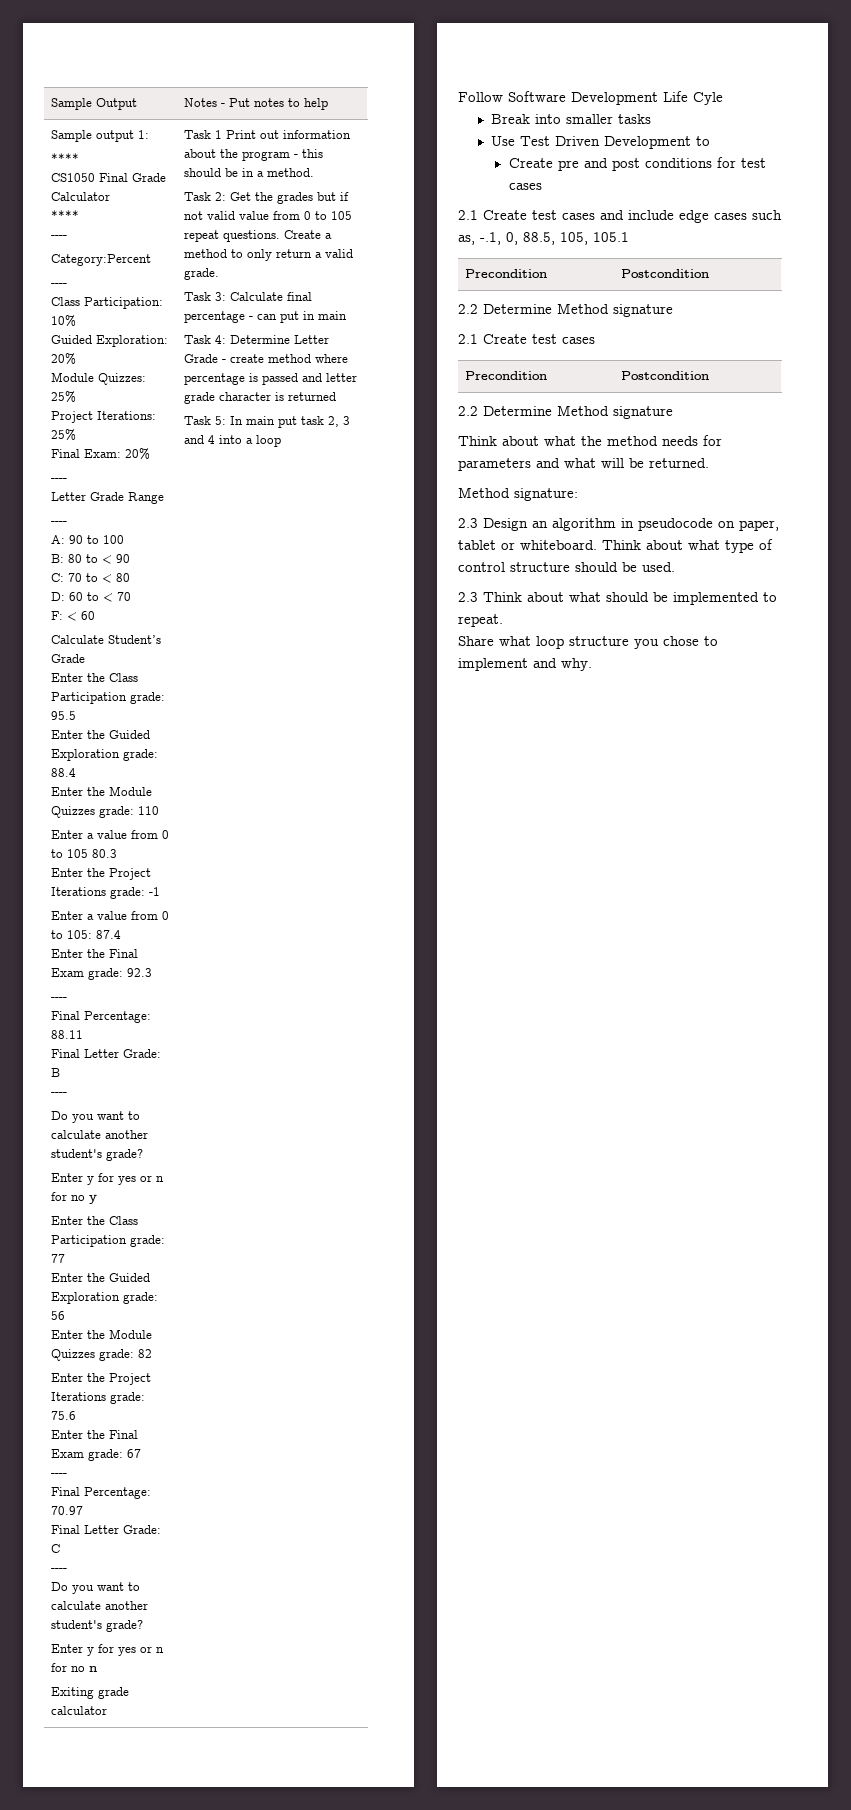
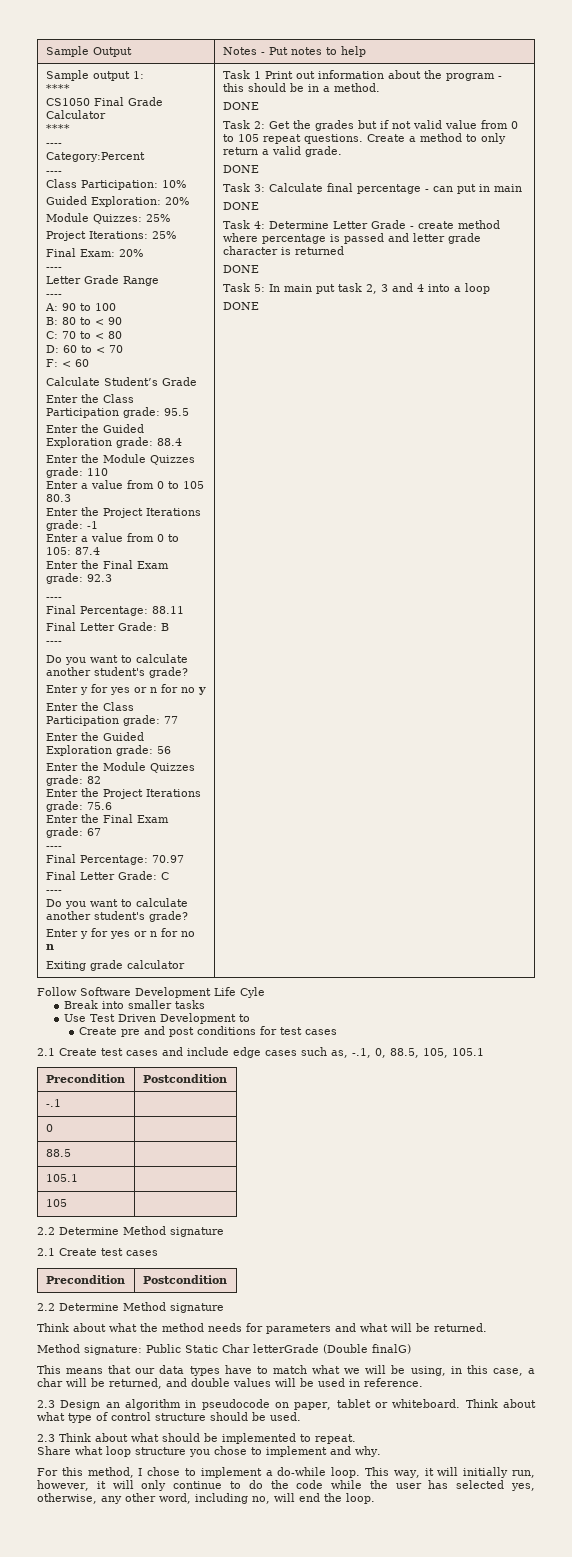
(315, 172) none -> [222,102,259,110] // DONE
(220, 274) none -> [222,165,259,173] // DONE
(348, 315) none -> [222,202,259,210] // DONE
(337, 396) none -> [222,265,259,273] // DONE
(282, 441) none -> [222,302,259,310] // DONE
(710, 273) none -> [45,1099,61,1107] [45,1124,53,1132] [45,1149,71,1157] [45,1174,78,1182] [45,1199,67,1207] // -.1 | // 0 | // 88.5 | // 105.1 | // 105 |
(578, 494) none -> [146,1344,411,1354] [37,1365,536,1376] [37,1378,423,1389] Public Static Char letterGrade (Double finalG) // This means that our data types have to match what we will be using, in this case, a char will be returned, and double values will be used in reference.
(592, 664) none -> [37,1467,535,1478] [37,1480,535,1491] [37,1493,375,1504] // For this method, I chose to implement a do-while loop. This way, it will initially run, however, it will only continue to do the code while the user has selected yes, otherwise, any other word, including no, will end the loop.

